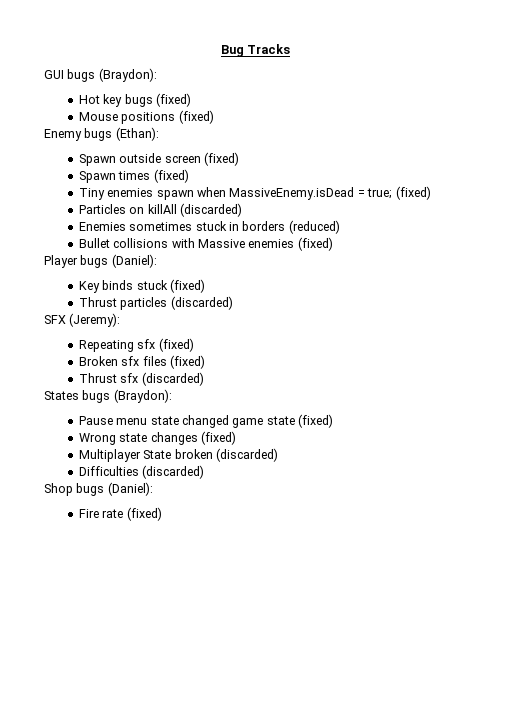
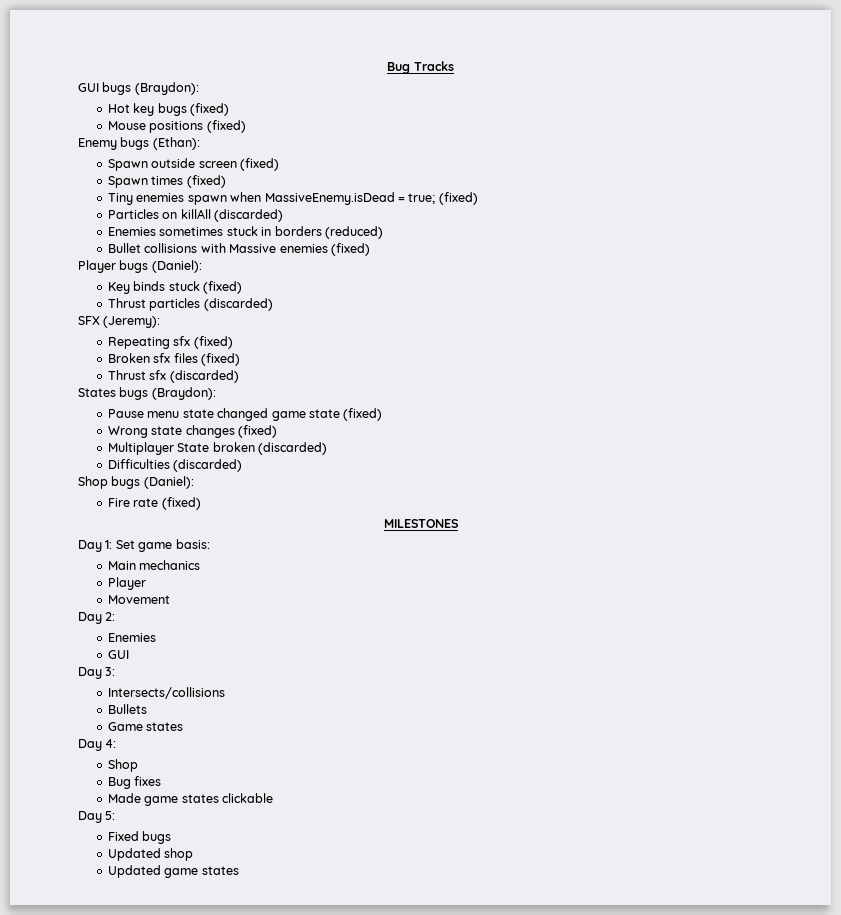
(162, 514) none -> [383,519,458,528] [78,539,210,552] [108,560,201,570] [108,577,147,590] [108,595,171,604] [78,612,116,624] [108,633,157,642] [108,650,130,659] [78,667,116,679] [108,687,226,699] [108,704,148,714] [108,722,184,731] [78,739,117,751] [108,759,139,772] [108,776,162,789] [108,793,274,806] [78,811,116,823] [108,831,172,844] [108,848,194,861] [108,865,239,878] // MILESTONES // Day 1: Set game basis: // Main mechanics // Player // Movement // Day 2: // Enemies // GUI // Day 3: // Intersects/collisions // Bullets // Game states // Day 4: // Shop // Bug fixes // Made game states clickable // Day 5: // Fixed bugs // Updated shop // Updated game states

